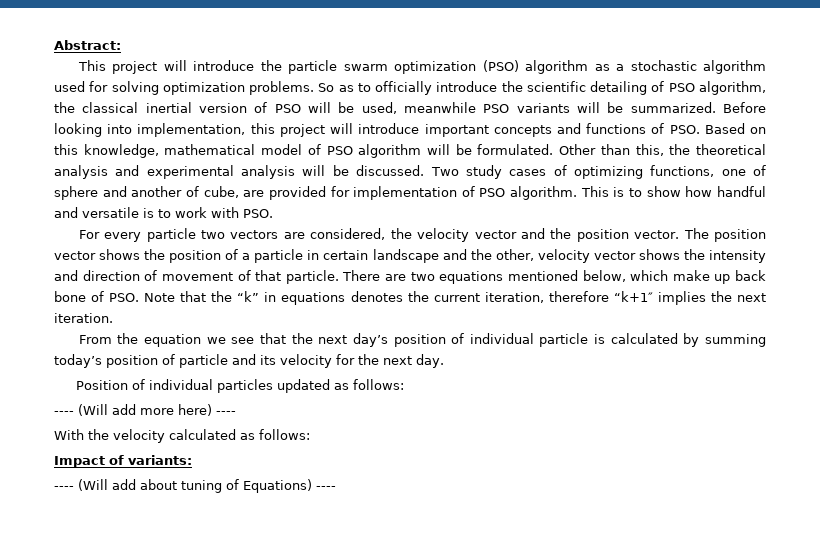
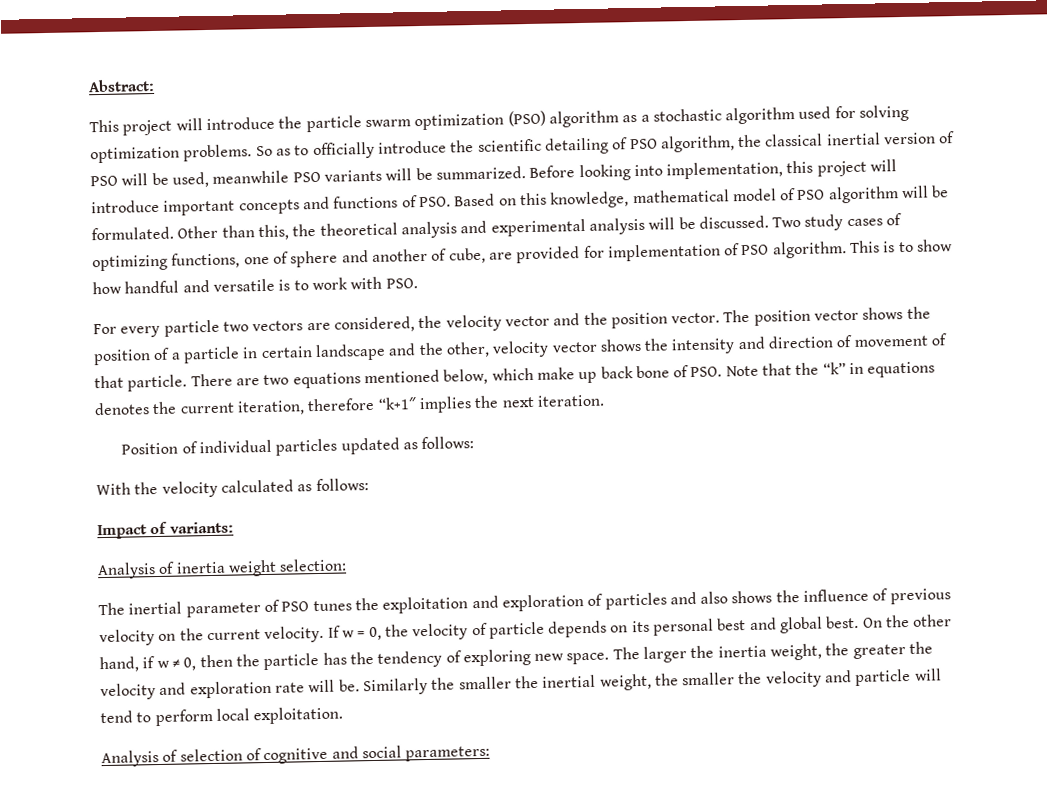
[78,333,766,347] [54,354,444,368] // From the equation we see that the next day’s position of individual particle is calculated by summing today’s position of particle and its velocity for the next day. -> (605, 400) none
[54,404,236,416] // ---- (Will add more here) ---- -> (475, 443) none
[54,479,336,493] ---- (Will add about tuning of Equations) ---- -> [97,558,348,580] [98,588,951,618] [99,614,953,647] [99,641,934,673] [100,668,942,701] [100,706,344,727] [101,745,491,768] Analysis of inertia weight selection: // The inertial parameter of PSO tunes the exploitation and exploration of particles and also shows the influence of previous velocity on the current velocity. If w = 0, the velocity of particle depends on its personal best and global best. On the other hand, if w ≠ 0, then the particle has the tendency of exploring new space. The larger the inertia weight, the greater the velocity and exploration rate will be. Similarly the smaller the inertial weight, the smaller the velocity and particle will tend to perform local exploitation. // Analysis of selection of cognitive and social parameters:

